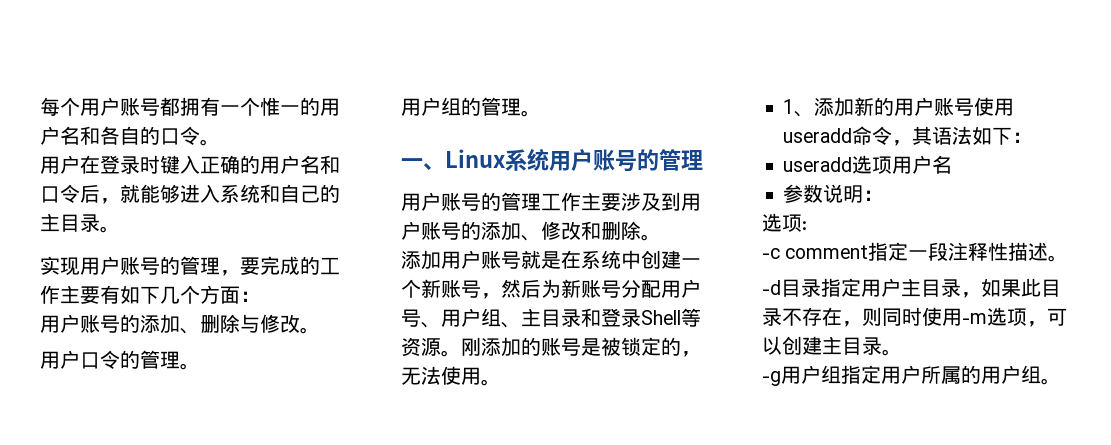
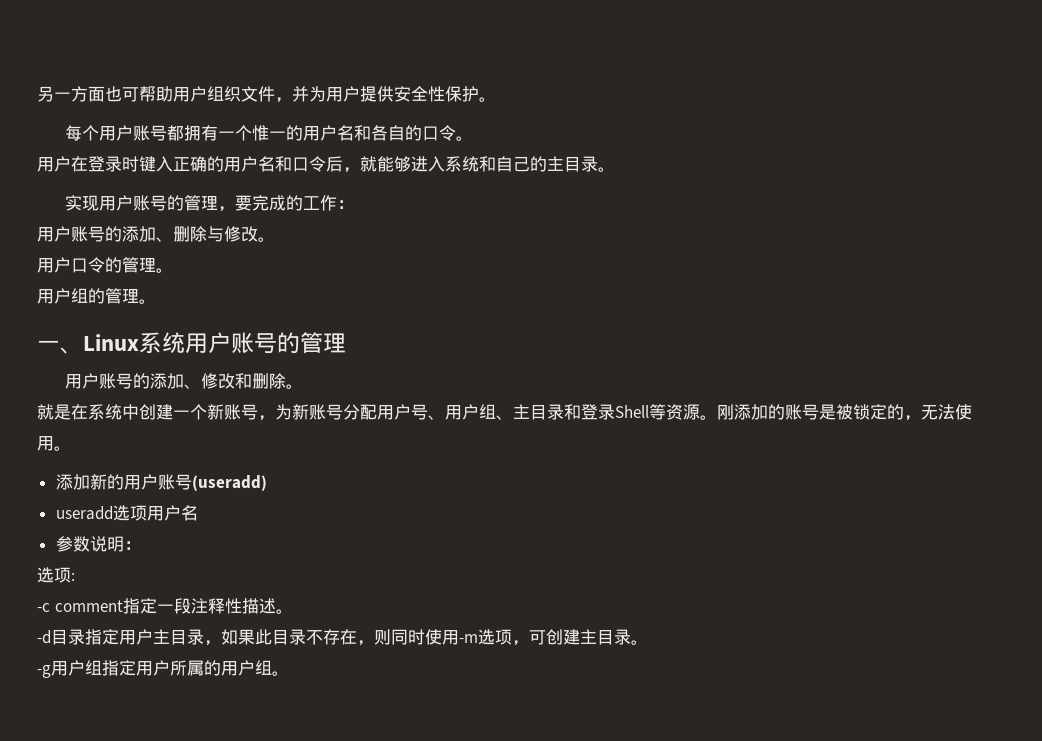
(40, 106) none -> [37,86,496,103] 另一方面也可帮助用户组织文件，并为用户提供安全性保护。 //
[60,285,240,304] 主要有如下几个方面 -> (338, 203) none
[501,192,701,211] [401,221,481,240] 管理工作主要涉及到用户账号的 -> (151, 381) none
[401,250,521,270] 添加用户账号 -> (304, 386) none
[501,279,541,298] 然后 -> (275, 418) none
[783,99,815,117] 1、 -> (71, 448) none
[974,97,1015,116] [783,126,1033,146] 使用useradd命令，其语法如下： -> [191,475,267,491] (useradd)
[762,336,782,355] 以 -> (546, 637) none

